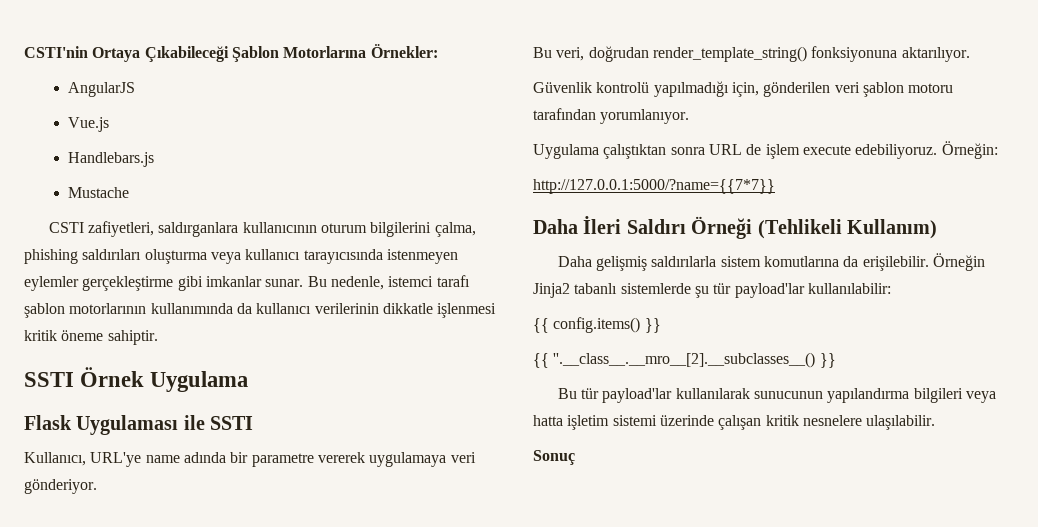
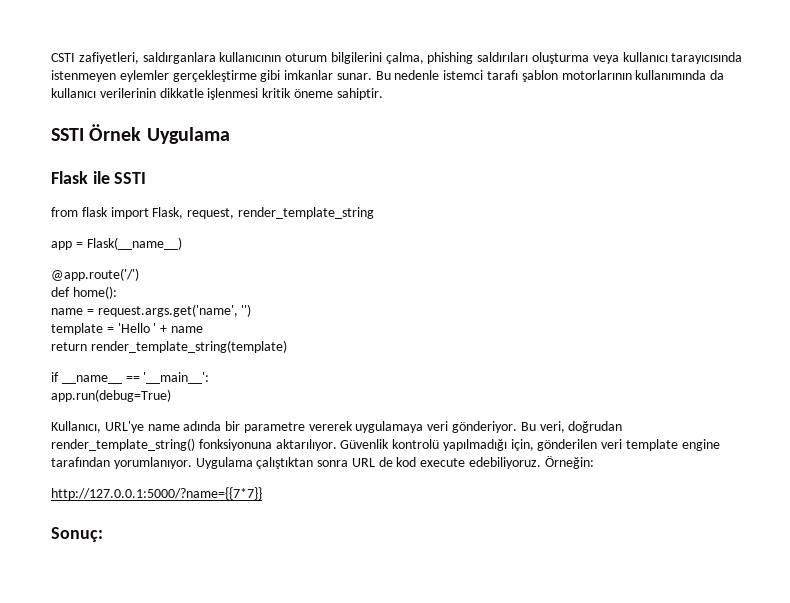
[24,44,438,62] [67,82,135,97] [67,117,109,132] [67,152,154,167] [67,187,129,198] CSTI'nin Ortaya Çıkabileceği Şablon Motorlarına Örnekler: // AngularJS // Vue.js // Handlebars.js // Mustache // -> (51, 57) none
[330,276,384,290] nedenle, -> [394,70,440,80] nedenle
[76,415,179,435] Uygulaması -> (88, 177) none
(254, 423) none -> [51,207,374,219] [51,237,182,250] [51,268,139,281] [51,286,117,299] [51,304,252,317] [51,323,203,335] [51,340,287,353] [51,372,210,384] [51,389,171,402] // from flask import Flask, request, render_template_string // app = Flask(__name__) // @app.route('/') // def home(): // name = request.args.get('name', '') // template = 'Hello ' + name // return render_template_string(template) // if __name__ == '__main__': // app.run(debug=True)
(97, 486) // -> (518, 427) none
(970, 54) // -> (337, 445) none
[862,82,954,97] şablon motoru -> [626,439,720,451] template engine
(690, 116) // -> (192, 463) none
[765,144,800,159] işlem -> [396,457,417,467] kod
[533,216,937,239] [557,253,986,271] [533,283,891,298] [533,317,661,333] [533,352,836,368] [557,388,997,403] [533,415,936,430] [533,450,575,465] Daha İleri Saldırı Örneği (Tehlikeli Kullanım) // Daha gelişmiş saldırılarla sistem komutlarına da erişilebilir. Örneğin Jinja2 tabanlı sistemlerde şu tür payload'lar kullanılabilir: // {{ config.items() }} // {{ ''.__class__.__mro__[2].__subclasses__() }} // Bu tür payload'lar kullanılarak sunucunun yapılandırma bilgileri veya hatta işletim sistemi üzerinde çalışan kritik nesnelere ulaşılabilir. // Sonuç -> [51,527,103,542] Sonuç:

